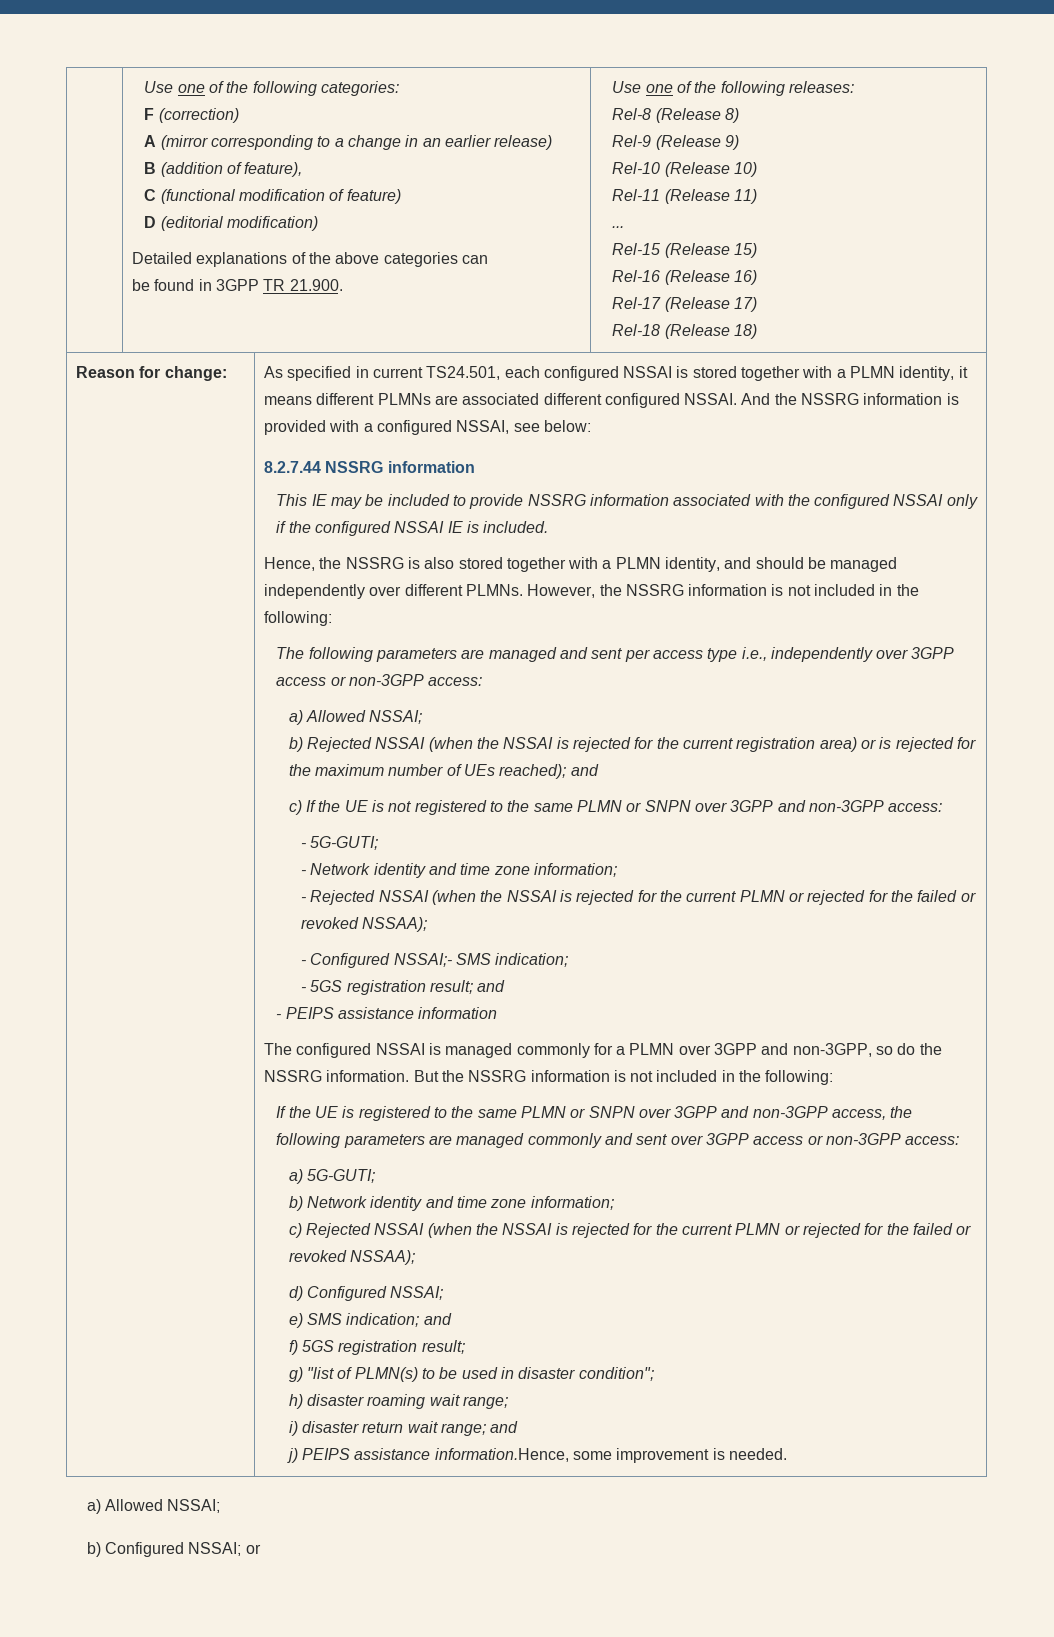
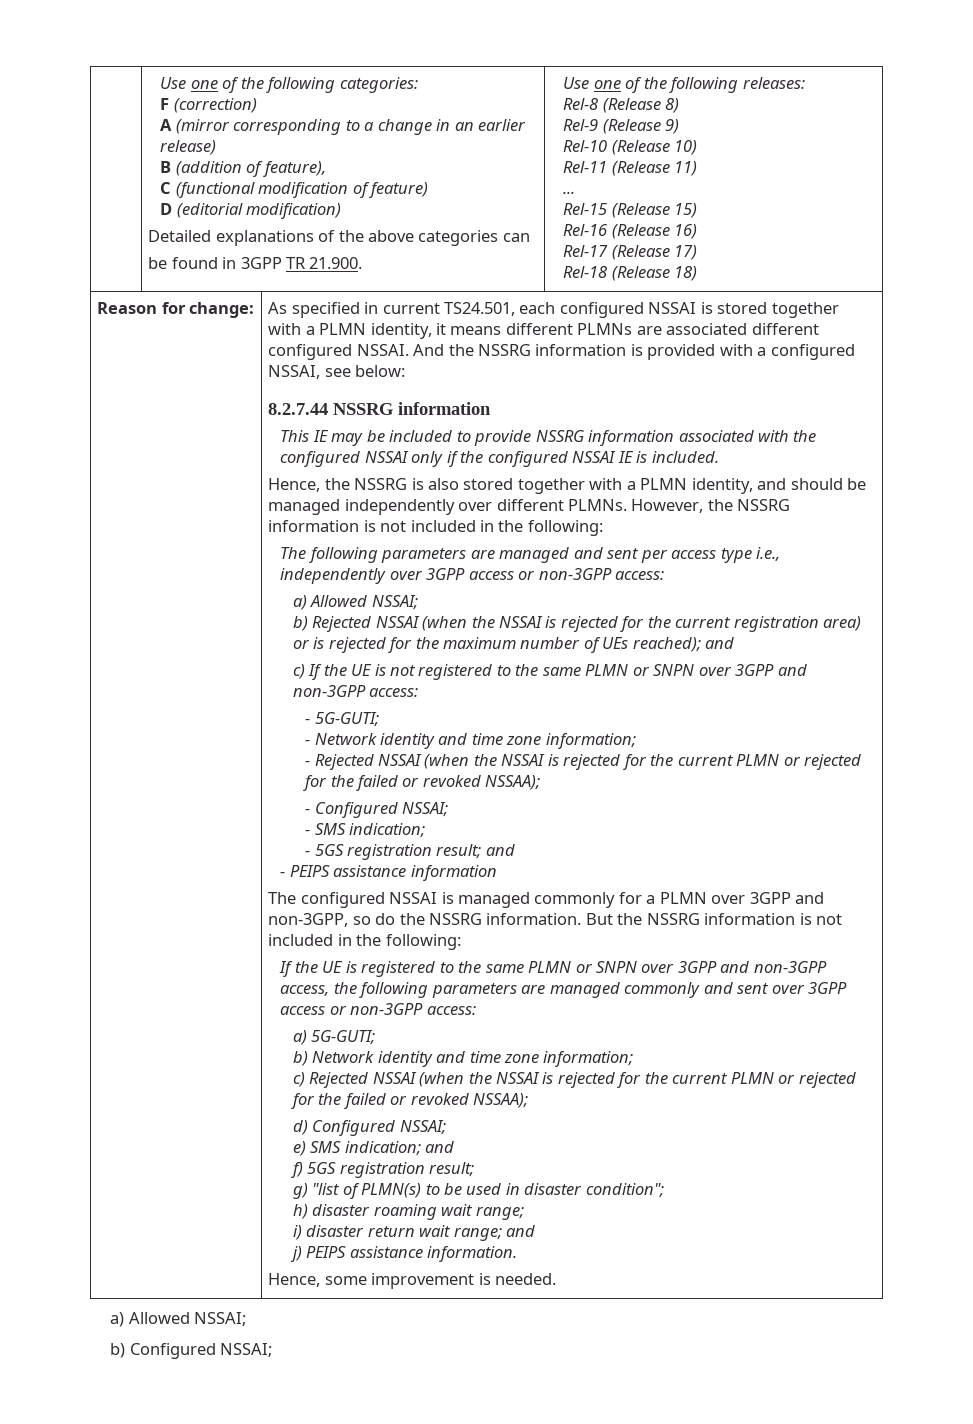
[393,953,452,967] NSSAI;- -> [401,802,448,817] [305,829,311,835] NSSAI; // -
[434,1448,569,1462] information.Hence, -> [427,1246,518,1262] [268,1273,321,1287] information. // Hence,
[245,1544,261,1554] or -> (273, 1350) none

